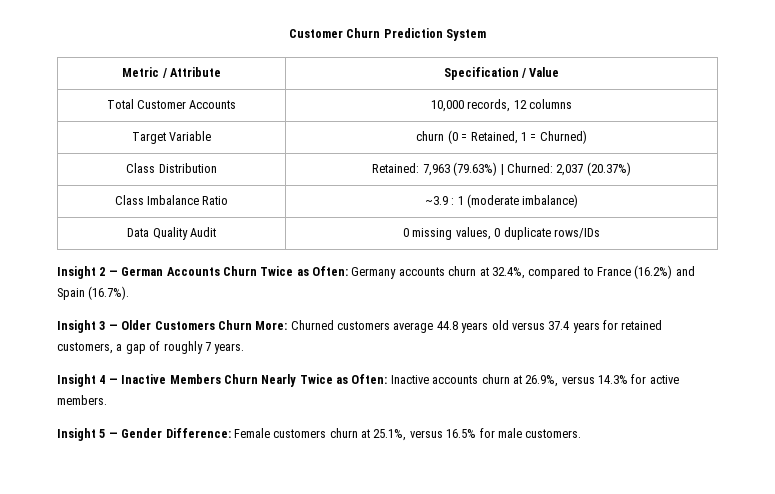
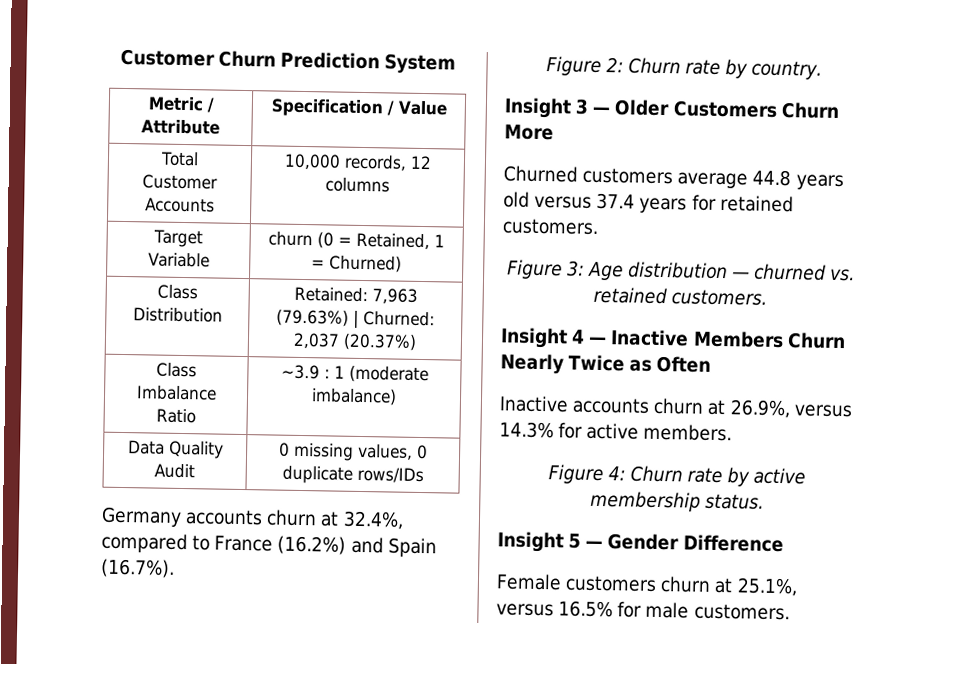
[57,266,348,279] Insight 2 — German Accounts Churn Twice as Often: -> (424, 475) none
(130, 293) none -> [545,56,823,80] // Figure 2: Churn rate by country.
[255,321,288,330] More: -> [504,124,554,141] More //
[57,341,245,354] customers, a gap of roughly 7 years. -> [502,218,599,235] [506,259,856,282] [592,286,768,306] customers. // Figure 3: Age distribution — churned vs. retained customers.
[351,374,388,384] Often: -> [656,355,712,373] Often //
(107, 400) none -> [547,464,807,487] [589,490,765,512] // Figure 4: Churn rate by active membership status.
[165,428,231,438] Difference: -> [682,534,784,553] Difference //

